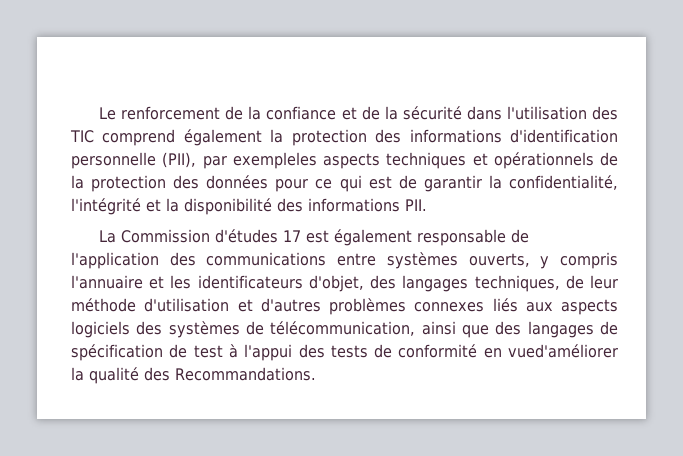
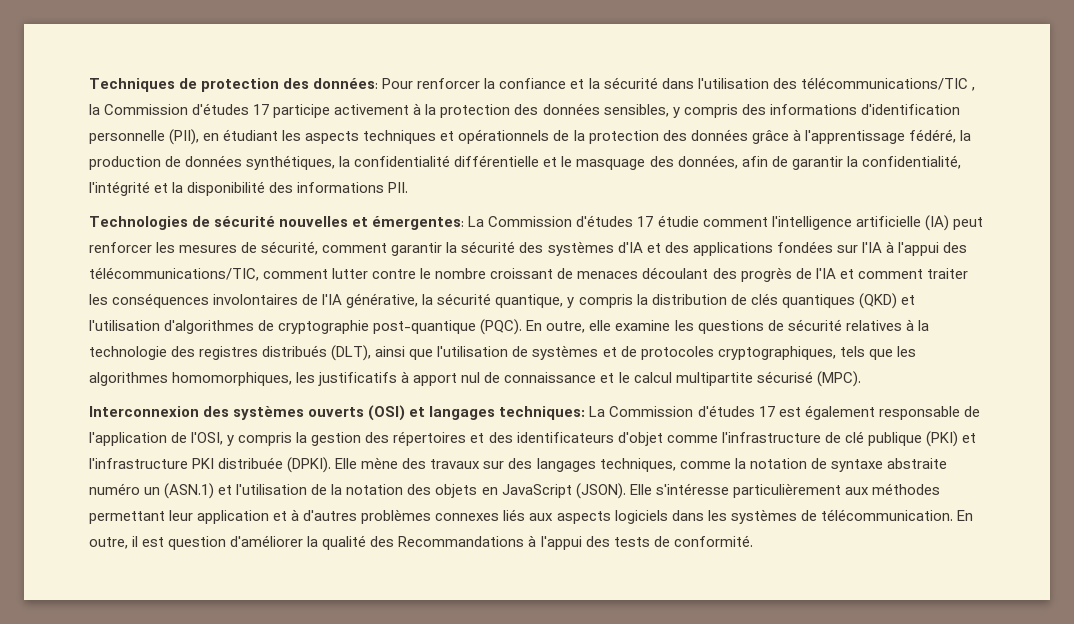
[99,106,244,120] Le renforcement de -> [89,78,481,92] Techniques de protection des données: Pour renforcer
[361,106,380,120] de -> (585, 84) none
[70,129,367,146] TIC comprend également la protection -> [800,77,975,91] [89,103,738,118] télécommunications/TIC , la Commission d'études 17 participe activement à la protection des données sensibles, y compris
[202,152,317,169] par exempleles -> [203,129,302,141] en étudiant les
[275,175,392,192] pour ce qui est -> [751,129,971,144] [89,155,768,170] grâce à l'apprentissage fédéré, la production de données synthétiques, la confidentialité différentielle et le masquage des données, afin
(427, 205) none -> [89,215,983,231] [89,241,967,256] [89,267,968,282] [89,293,915,309] [89,319,929,335] [89,345,916,361] [89,371,861,387] [89,405,586,421] Technologies de sécurité nouvelles et émergentes: La Commission d'études 17 étudie comment l'intelligence artificielle (IA) peut renforcer les mesures de sécurité, comment garantir la sécurité des systèmes d'IA et des applications fondées sur l'IA à l'appui des télécommunications/TIC, comment lutter contre le nombre croissant de menaces découlant des progrès de l'IA et comment traiter les conséquences involontaires de l'IA générative, la sécurité quantique, y compris la distribution de clés quantiques (QKD) et l'utilisation d'algorithmes de cryptographie post-quantique (PQC). En outre, elle examine les questions de sécurité relatives à la technologie des registres distribués (DLT), ainsi que l'utilisation de systèmes et de protocoles cryptographiques, tels que les algorithmes homomorphiques, les justificatifs à apport nul de connaissance et le calcul multipartite sécurisé (MPC). // Interconnexion des systèmes ouverts (OSI) et langages techniques:
[169,252,618,269] [71,275,618,292] [71,298,253,312] des communications entre systèmes ouverts, y compris l'annuaire et les identificateurs d'objet, des langages techniques, de leur méthode d'utilisation et -> [171,431,976,447] [89,457,947,473] [89,483,940,499] [89,509,300,524] de l'OSI, y compris la gestion des répertoires et des identificateurs d'objet comme l'infrastructure de clé publique (PKI) et l'infrastructure PKI distribuée (DPKI). Elle mène des travaux sur des langages techniques, comme la notation de syntaxe abstraite numéro un (ASN.1) et l'utilisation de la notation des objets en JavaScript (JSON). Elle s'intéresse particulièrement aux méthodes permettant leur application et à
[136,321,618,338] [71,344,223,361] des systèmes de télécommunication, ainsi que des langages de spécification de test -> [671,509,973,524] [89,535,525,550] dans les systèmes de télécommunication. En outre, il est question d'améliorer la qualité des Recommandations
[398,344,618,358] [71,367,316,384] conformité en vued'améliorer la qualité des Recommandations. -> [673,535,753,547] conformité.

